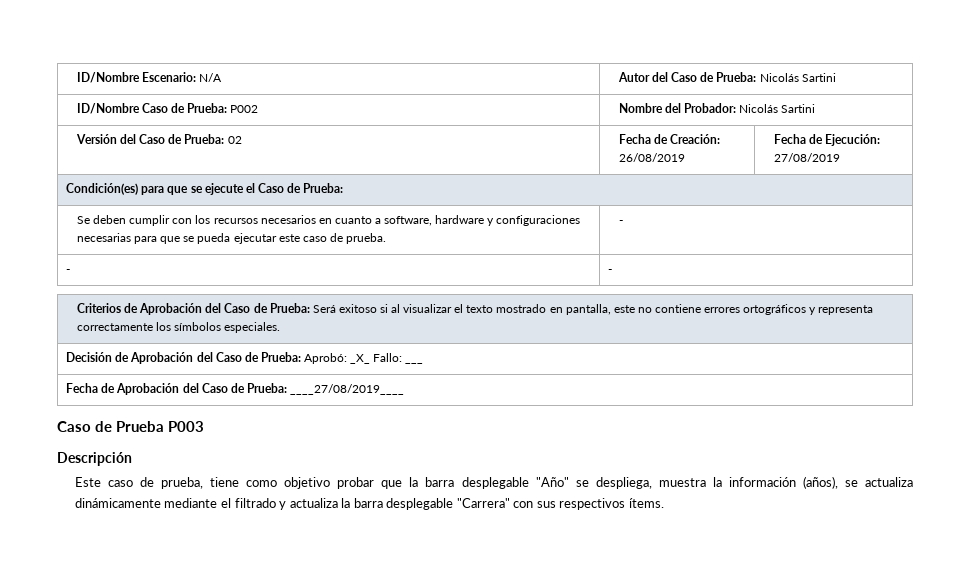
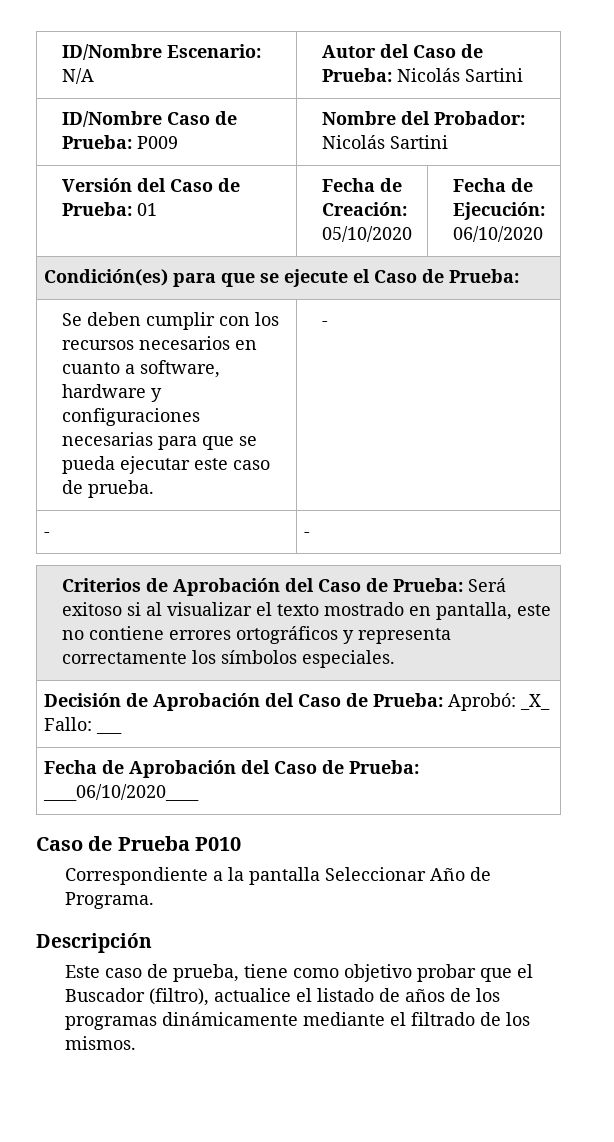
[230,105,259,113] P002 -> [136,136,178,149] P009
[227,136,242,144] 02 -> [136,203,157,216] 01
[619,153,686,162] 26/08/2019 -> [321,226,412,242] 05/10/2020
[774,153,841,162] 27/08/2019 -> [452,226,543,242] 06/10/2020
[289,384,404,395] ____27/08/2019____ -> [43,784,200,801] ____06/10/2020____
[168,421,204,432] P003 -> [195,837,242,851] [65,867,492,885] [65,892,155,909] P010 // Correspondiente a la pantalla Seleccionar Año de Programa.
[409,476,913,489] [74,498,664,510] la barra desplegable "Año" se despliega, muestra la información (años), se actualiza dinámicamente mediante el filtrado y actualiza la barra desplegable "Carrera" con sus respectivos ítems. -> [517,964,534,978] [65,988,501,1006] [65,1012,531,1030] [65,1036,137,1050] el Buscador (filtro), actualice el listado de años de los programas dinámicamente mediante el filtrado de los mismos.

